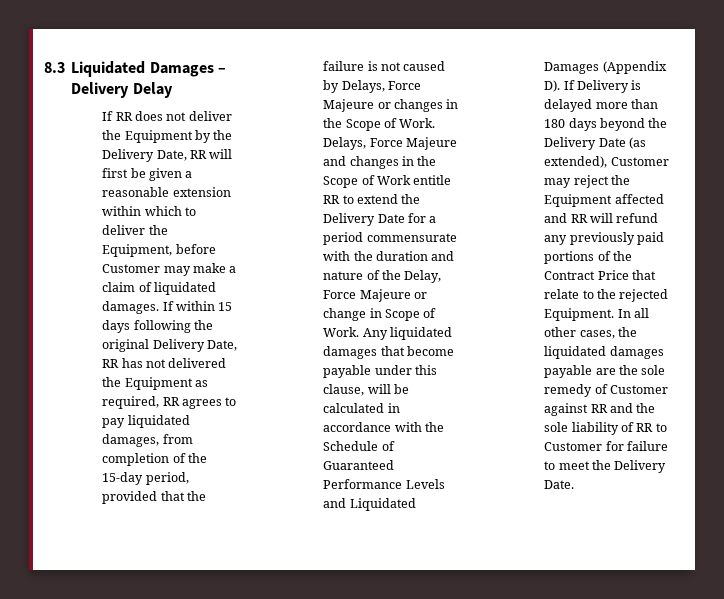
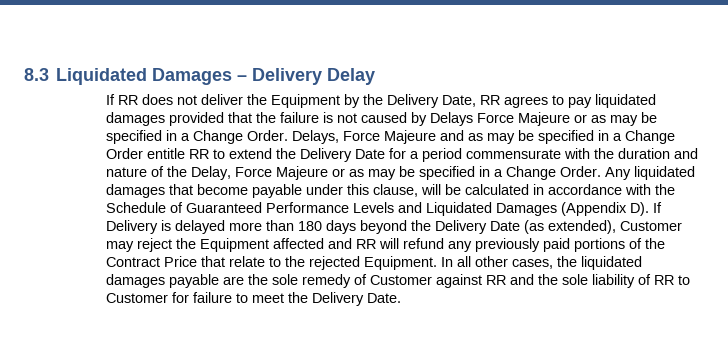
[209,149,233,159] [102,168,193,181] [102,187,231,197] [102,206,196,216] [102,225,168,235] [102,244,216,257] [102,263,237,276] [102,282,216,295] [102,301,233,314] [102,320,213,333] [102,339,237,352] [102,358,227,368] [102,377,208,390] [102,396,237,409] [102,415,190,428] [102,434,193,447] [102,453,207,466] [102,472,189,485] will first be given a reasonable extension within which to deliver the Equipment, before Customer may make a claim of liquidated damages. If within 15 days following the original Delivery Date, RR has not delivered the Equipment as required, RR agrees to pay liquidated damages, from completion of the 15-day period, -> [504,94,657,108] [106,112,166,126] agrees to pay liquidated damages
[341,80,421,93] [323,99,459,112] [323,118,436,131] [323,137,457,150] [323,156,437,169] [323,175,411,188] Delays, Force Majeure or changes in the Scope of Work. Delays, Force Majeure and changes in the Scope of Work -> [430,112,658,126] [106,130,676,144] [106,148,144,159] Delays Force Majeure or as may be specified in a Change Order. Delays, Force Majeure and as may be specified in a Change Order
[323,308,437,321] [323,327,360,337] change in Scope of Work. -> [349,166,602,180] as may be specified in a Change Order.

